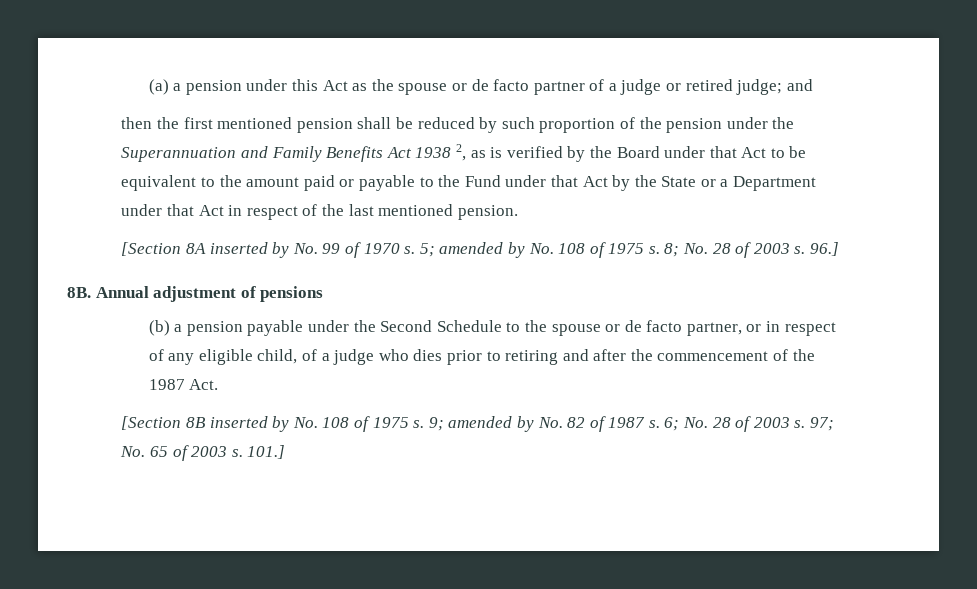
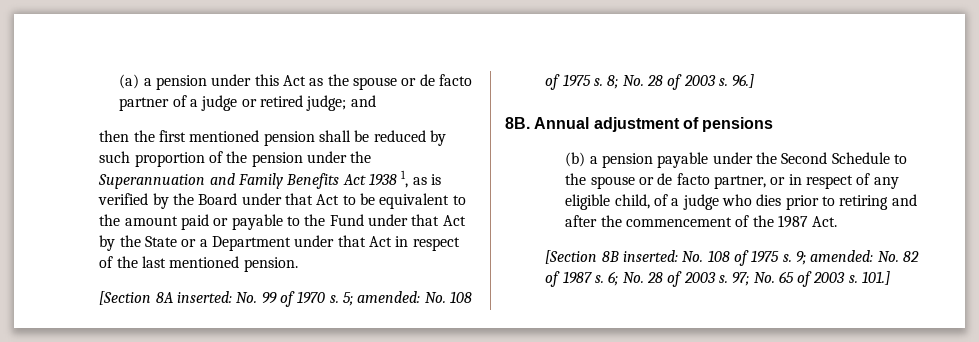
[455,144,466,161] 2, -> [401,170,409,188] 1,
[209,242,290,258] inserted by -> [176,291,232,303] inserted:
[439,242,525,258] amended by -> [357,291,421,303] amended:
[209,416,290,432] inserted by -> [622,250,678,262] inserted:
[448,416,534,432] amended by -> [810,250,874,262] amended:

